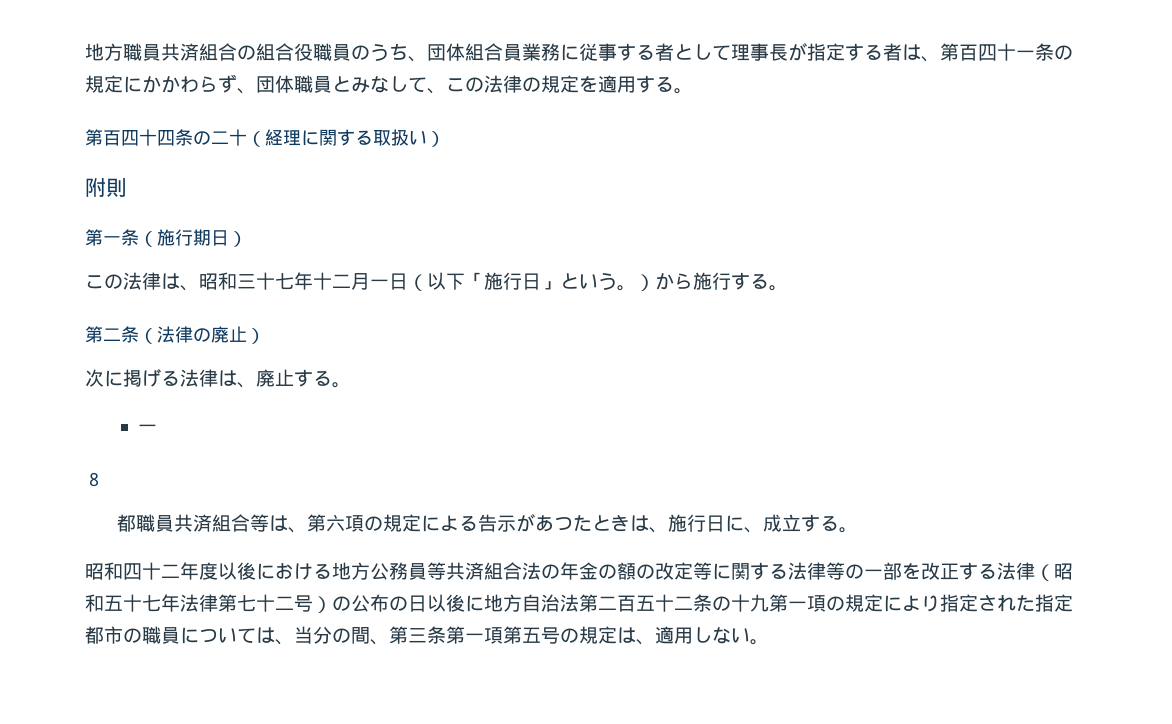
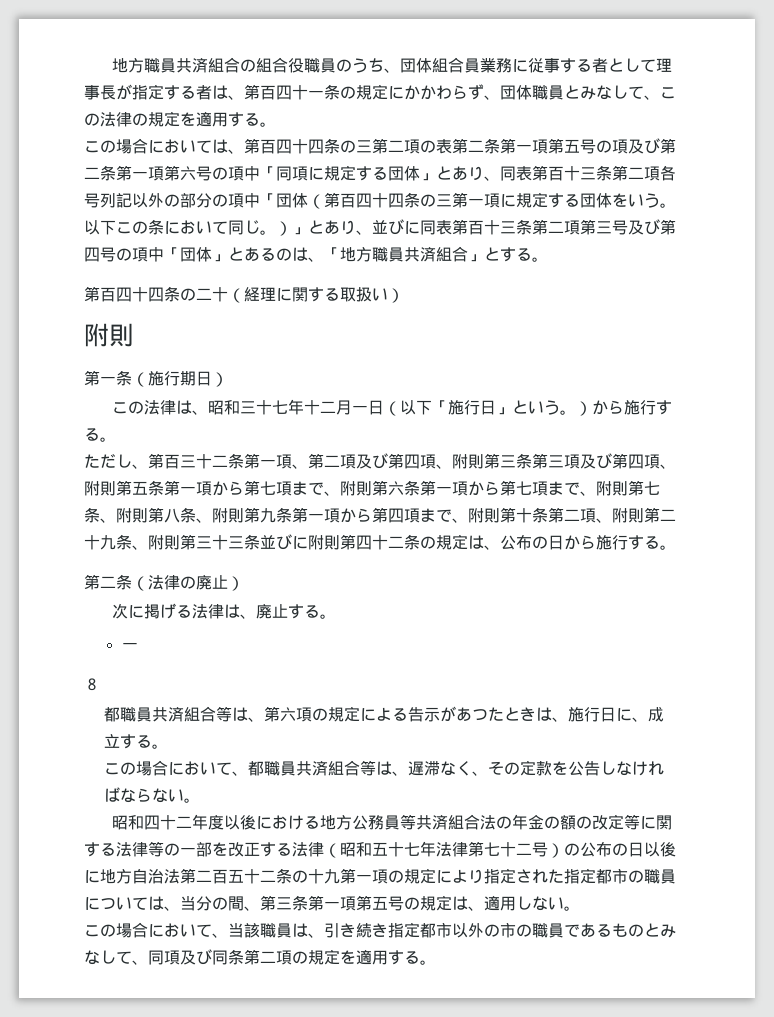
(693, 91) none -> [84,138,676,154] [84,165,676,181] [84,192,676,209] [84,219,676,236] [84,246,548,262] // この場合においては、第百四十四条の三第二項の表第二条第一項第五号の項及び第二条第一項第六号の項中「同項に規定する団体」とあり、同表第百十三条第二項各号列記以外の部分の項中「団体（第百四十四条の三第一項に規定する団体をいう。以下この条において同じ。）」とあり、並びに同表第百十三条第二項第三号及び第四号の項中「団体」とあるのは、「地方職員共済組合」とする。
(788, 288) none -> [84,453,676,469] [84,480,660,496] [84,507,676,523] [84,534,676,550] // ただし、第百三十二条第一項、第二項及び第四項、附則第三条第三項及び第四項、附則第五条第一項から第七項まで、附則第六条第一項から第七項まで、附則第七条、附則第八条、附則第九条第一項から第四項まで、附則第十条第二項、附則第二十九条、附則第三十三条並びに附則第四十二条の規定は、公布の日から施行する。
(859, 530) none -> [104,760,665,776] [104,787,201,803] // この場合において、都職員共済組合等は、遅滞なく、その定款を公告しなければならない。
(769, 642) none -> [84,922,676,938] [84,949,436,965] // この場合において、当該職員は、引き続き指定都市以外の市の職員であるものとみなして、同項及び同条第二項の規定を適用する。

